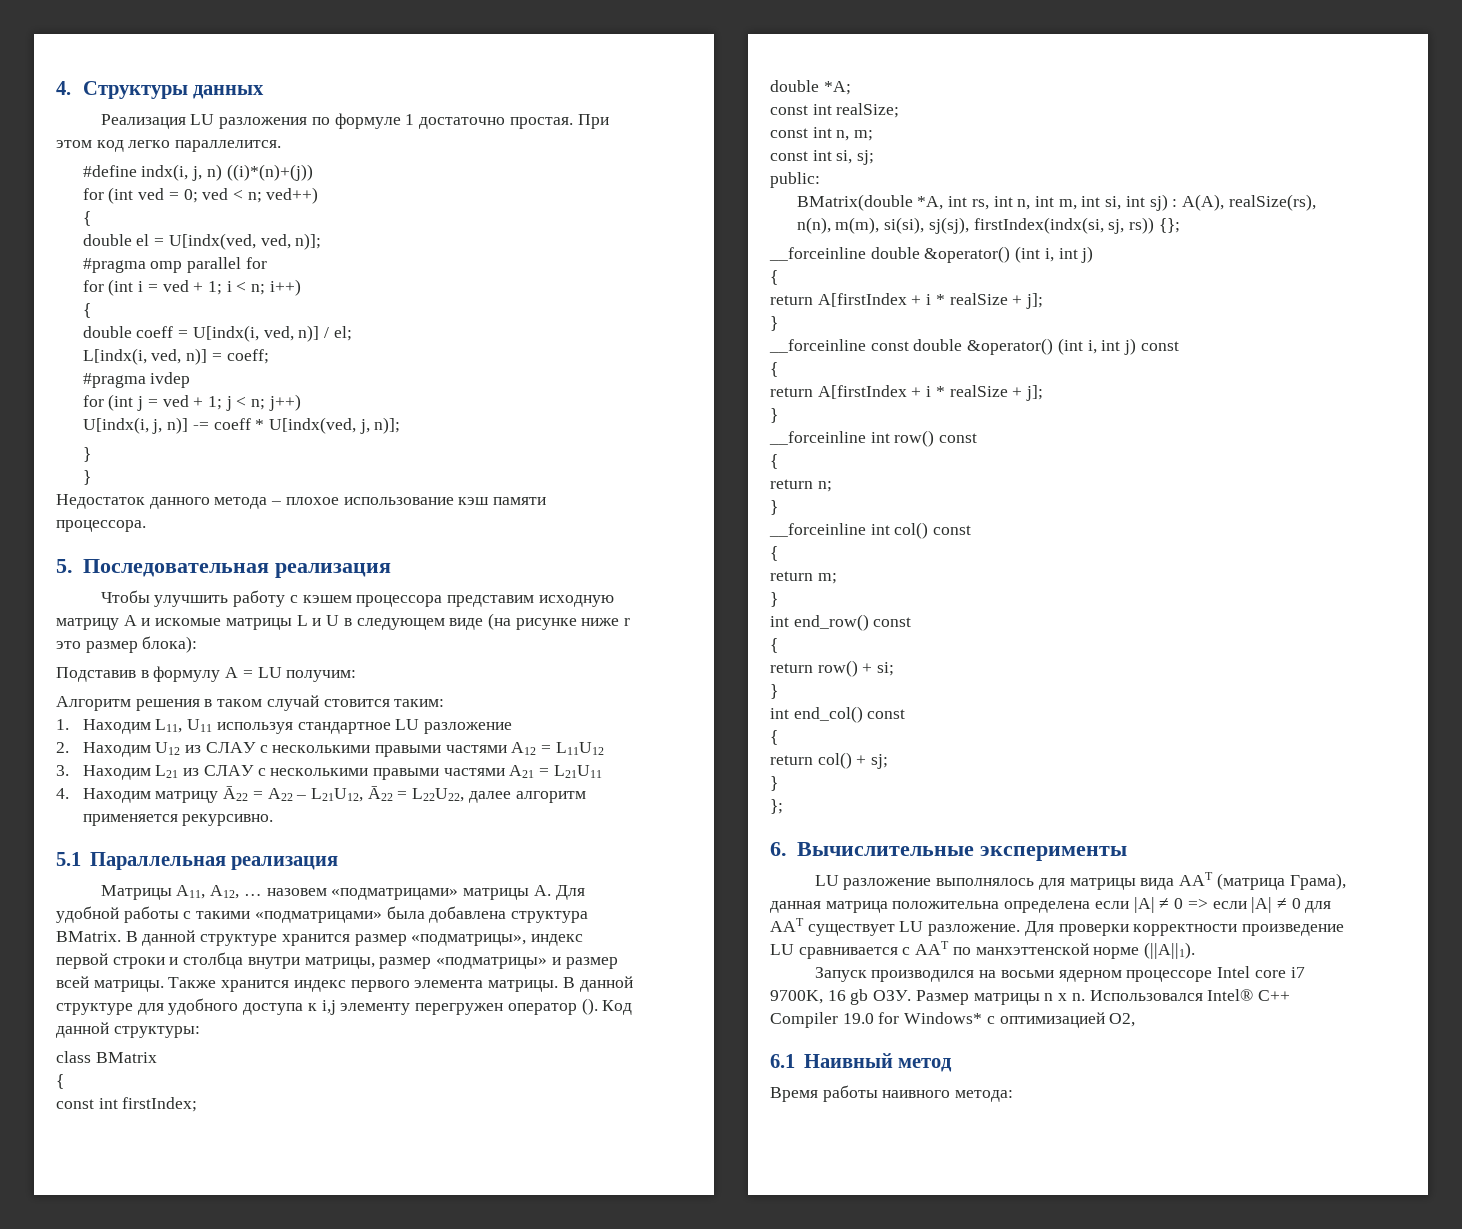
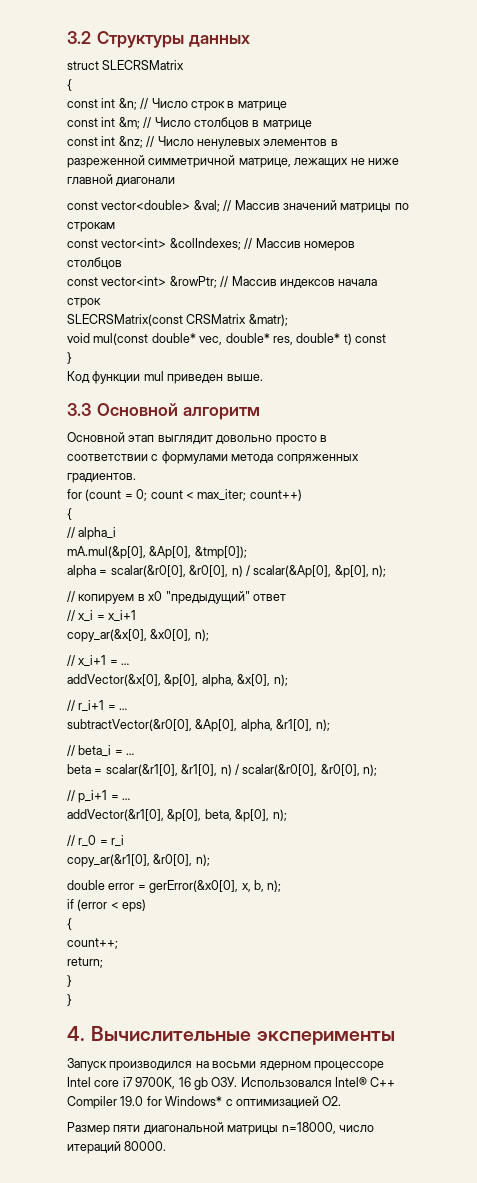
[56,81,71,95] 4. -> [67,31,91,44] 3.2
[100,113,609,129] [56,140,282,152] [82,164,313,181] [82,187,319,204] [82,211,91,226] [82,233,322,250] [82,257,267,273] [82,279,301,296] [82,303,91,318] [82,325,352,342] [82,348,269,365] [82,372,191,388] [82,394,301,411] [82,417,401,434] [82,447,91,462] [82,470,91,485] [56,494,547,509] [56,520,146,532] [56,559,391,578] [100,590,614,607] [56,613,631,630] [56,636,198,653] [56,666,357,682] [56,695,445,711] [56,719,512,734] [56,742,604,757] [56,765,602,780] [56,786,586,803] [82,814,274,826] [56,852,339,870] [100,885,585,900] [56,906,589,923] [56,930,584,946] [56,952,618,969] [56,976,633,992] [56,998,633,1015] [56,1022,200,1038] [56,1051,157,1063] [56,1074,64,1089] [56,1097,198,1112] [770,80,851,95] [770,103,900,118] [770,127,874,141] [770,150,875,165] [770,172,820,188] [796,194,1316,211] [796,217,1180,234] [769,246,1094,263] [770,270,778,285] [770,293,1044,309] [770,316,778,331] [769,338,1179,355] [770,362,778,377] [770,385,1044,401] [770,408,778,423] [769,430,978,447] [770,454,778,469] [770,479,832,492] [770,500,778,515] [769,522,972,539] [770,546,778,561] [770,571,837,584] [770,592,778,607] [770,614,912,631] [770,638,778,653] [770,660,895,677] [770,684,778,699] [770,706,906,723] [770,730,778,745] [770,752,889,769] [770,776,778,791] [770,799,783,814] [770,842,1127,861] [814,872,1346,890] [770,897,1332,913] [770,918,1345,936] [770,941,1196,959] Реализация LU разложения по формуле 1 достаточно простая. При этом код легко параллелится. // #define indx(i, j, n) ((i)*(n)+(j)) // for (int ved = 0; ved < n; ved++) // { // double el = U[indx(ved, ved, n)]; // #pragma omp parallel for // for (int i = ved + 1; i < n; i++) // { // double coeff = U[indx(i, ved, n)] / el; // L[indx(i, ved, n)] = coeff; // #pragma ivdep // for (int j = ved + 1; j < n; j++) // U[indx(i, j, n)] -= coeff * U[indx(ved, j, n)]; // } // } // Недостаток данного метода – плохое использование кэш памяти процессора. // 5. Последовательная реализация // Чтобы улучшить работу с кэшем процессора представим исходную матрицу A и искомые матрицы L и U в следующем виде (на рисунке ниже r это размер блока): // Подставив в формулу A = LU получим: // Алгоритм решения в таком случай стовится таким: // 1. Находим L11, U11 используя стандартное LU разложение // 2. Находим U12 из СЛАУ c несколькими правыми частями A12 = L11U12 // 3. Находим L21 из СЛАУ c несколькими правыми частями A21 = L21U11 // 4. Находим матрицу Ᾱ22 = A22 – L21U12, Ᾱ22 = L22U22, далее алгоритм применяется рекурсивно. // 5.1 Параллельная реализация // Матрицы A11, A12, … назовем «подматрицами» матрицы A. Для удобной работы с такими «подматрицами» была добавлена структура BMatrix. В данной структуре хранится размер «подматрицы», индекс первой строки и столбца внутри матрицы, размер «подматрицы» и размер всей матрицы. Также хранится индекс первого элемента матрицы. В данной структуре для удобного доступа к i,j элементу перегружен оператор (). Код данной структуры: // class BMatrix // { // const int firstIndex; // double *A; // const int realSize; // const int n, m; // const int si, sj; // public: // BMatrix(double *A, int rs, int n, int m, int si, int sj) : A(A), realSize(rs), n(n), m(m), si(si), sj(sj), firstIndex(indx(si, sj, rs)) {}; // __forceinline double &operator() (int i, int j) // { // return A[firstIndex + i * realSize + j]; // } // __forceinline const double &operator() (int i, int j) const // { // return A[firstIndex + i * realSize + j]; // } // __forceinline int row() const // { // return n; // } // __forceinline int col() const // { // return m; // } // int end_row() const // { // return row() + si; // } // int end_col() const // { // return col() + sj; // } // }; // 6. Вычислительные эксперименты // LU разложение выполнялось для матрицы вида AAT (матрица Грама), данная матрица положительна определена если |A| ≠ 0 => если |A| ≠ 0 для AAT существует LU разложение. Для проверки корректности произведение LU сравнивается с AAT по манхэттенской норме (||A||1). -> [67,60,185,70] [67,79,72,91] [67,98,287,111] [67,117,312,130] [67,136,338,149] [67,155,399,168] [67,174,176,186] [67,200,409,213] [67,222,115,232] [67,238,355,251] [67,257,122,269] [67,276,378,288] [67,298,101,308] [67,314,288,326] [67,333,386,345] [67,352,72,364] [67,371,263,384] [67,403,260,420] [67,432,327,445] [67,451,359,464] [67,473,136,483] [67,489,302,501] [67,508,72,520] [67,527,117,540] [67,546,247,559] [67,565,386,578] [67,591,286,604] [67,610,137,621] [67,629,209,642] [67,655,130,666] [67,674,288,687] [67,700,128,711] [67,719,330,732] [67,745,135,756] [67,764,377,776] [67,790,131,803] [67,809,287,822] [67,835,125,846] [67,854,210,867] [67,880,282,893] [67,899,147,912] [67,918,72,930] [67,938,118,949] [67,957,103,968] [67,975,72,987] [67,994,72,1006] [67,1026,395,1045] struct SLECRSMatrix // { // const int &n; // Число строк в матрице // const int &m; // Число столбцов в матрице // const int &nz; // Число ненулевых элементов в разреженной симметричной матрице, лежащих не ниже главной диагонали // const vector<double> &val; // Массив значений матрицы по строкам // const vector<int> &colIndexes; // Массив номеров столбцов // const vector<int> &rowPtr; // Массив индексов начала строк // SLECRSMatrix(const CRSMatrix &matr); // void mul(const double* vec, double* res, double* t) const // } // Код функции mul приведен выше. // 3.3 Основной алгоритм // Основной этап выглядит довольно просто в соответствии с формулами метода сопряженных градиентов. // for (count = 0; count < max_iter; count++) // { // // alpha_i // mA.mul(&p[0], &Ap[0], &tmp[0]); // alpha = scalar(&r0[0], &r0[0], n) / scalar(&Ap[0], &p[0], n); // // копируем в x0 "предыдущий" ответ // // x_i = x_i+1 // copy_ar(&x[0], &x0[0], n); // // x_i+1 = … // addVector(&x[0], &p[0], alpha, &x[0], n); // // r_i+1 = … // subtractVector(&r0[0], &Ap[0], alpha, &r1[0], n); // // beta_i = … // beta = scalar(&r1[0], &r1[0], n) / scalar(&r0[0], &r0[0], n); // // p_i+1 = … // addVector(&r1[0], &p[0], beta, &p[0], n); // // r_0 = r_i // copy_ar(&r1[0], &r0[0], n); // double error = gerError(&x0[0], x, b, n); // if (error < eps) // { // count++; // return; // } // } // 4. Вычислительные эксперименты
[915,990,1085,1005] Размер матрицы n x n. -> (238, 1082) none
[1109,1013,1136,1027] [770,1053,953,1072] [770,1085,1014,1102] O2, // 6.1 Наивный метод // Время работы наивного метода: -> [322,1096,342,1106] [67,1122,374,1135] [67,1141,167,1154] O2. // Размер пяти диагональной матрицы n=18000, число итераций 80000.

